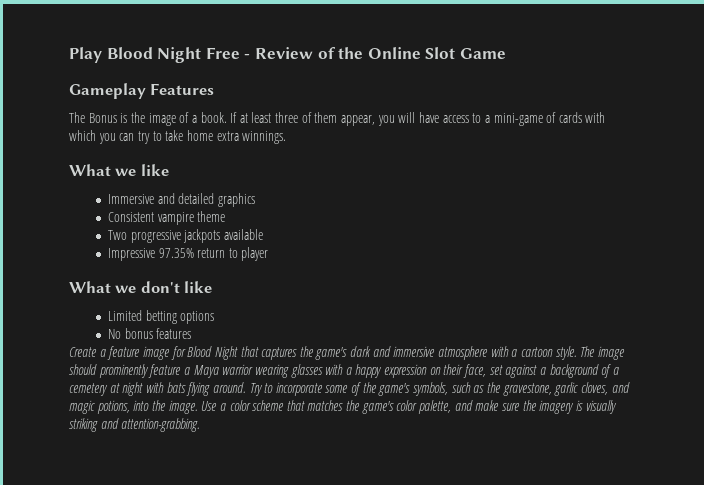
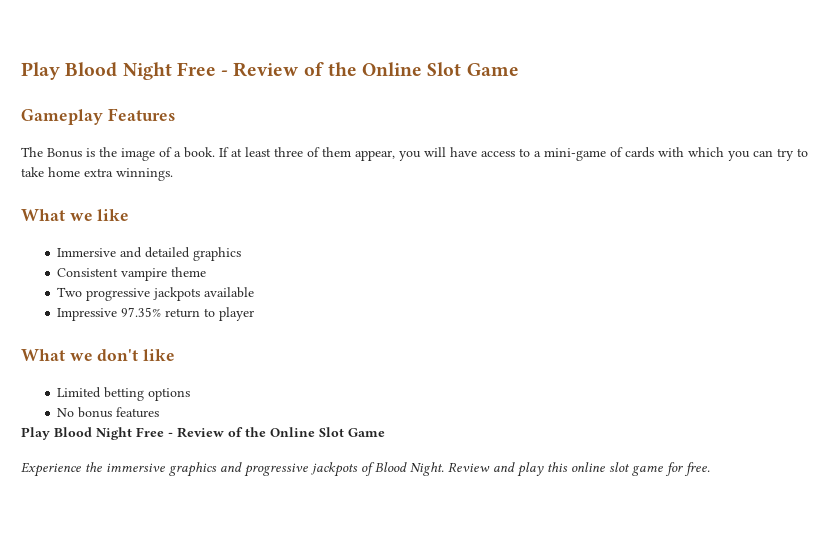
[69,346,625,360] [69,364,619,378] [69,382,630,396] [69,400,617,414] [69,418,201,432] Create a feature image for Blood Night that captures the game's dark and immersive atmosphere with a cartoon style. The image should prominently feature a Maya warrior wearing glasses with a happy expression on their face, set against a background of a cemetery at night with bats flying around. Try to incorporate some of the game's symbols, such as the gravestone, garlic cloves, and magic potions, into the image. Use a color scheme that matches the game's color palette, and make sure the imagery is visually striking and attention-grabbing. -> [21,427,385,440] [21,462,710,477] Play Blood Night Free - Review of the Online Slot Game // Experience the immersive graphics and progressive jackpots of Blood Night. Review and play this online slot game for free.

